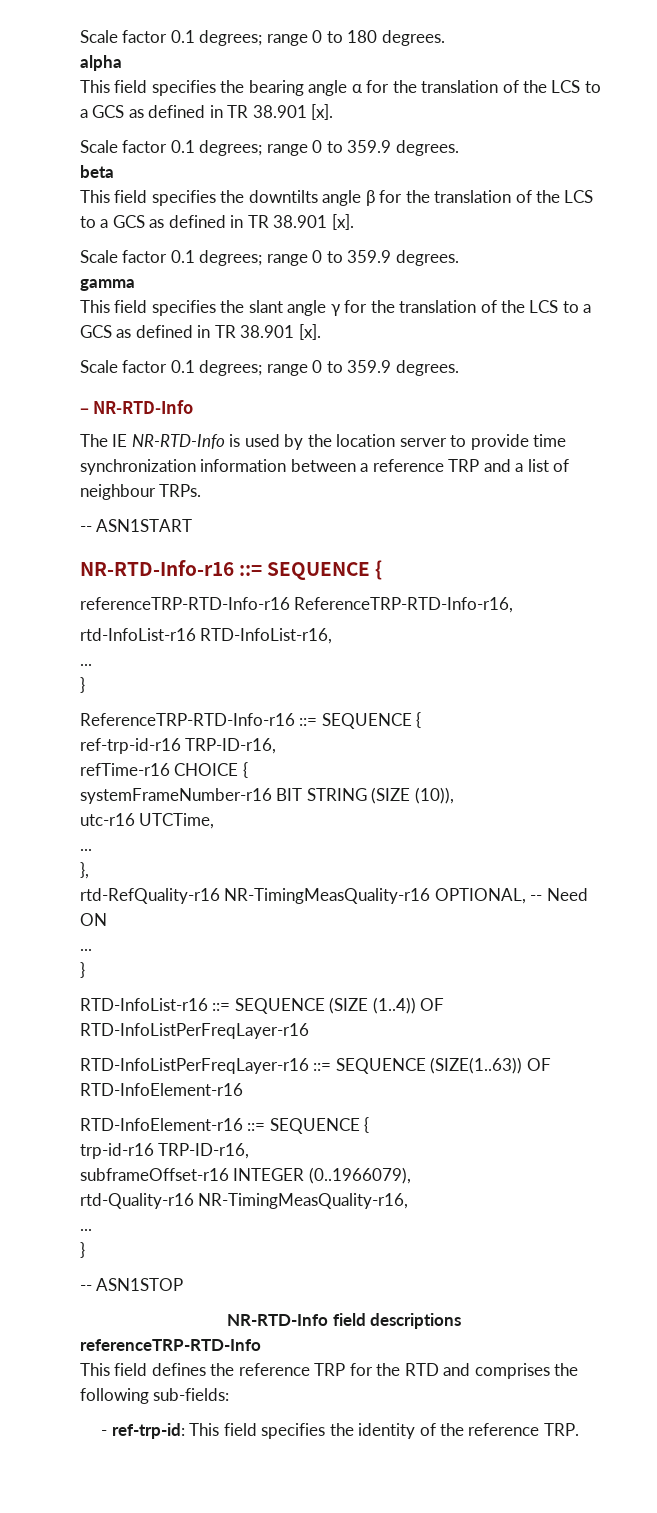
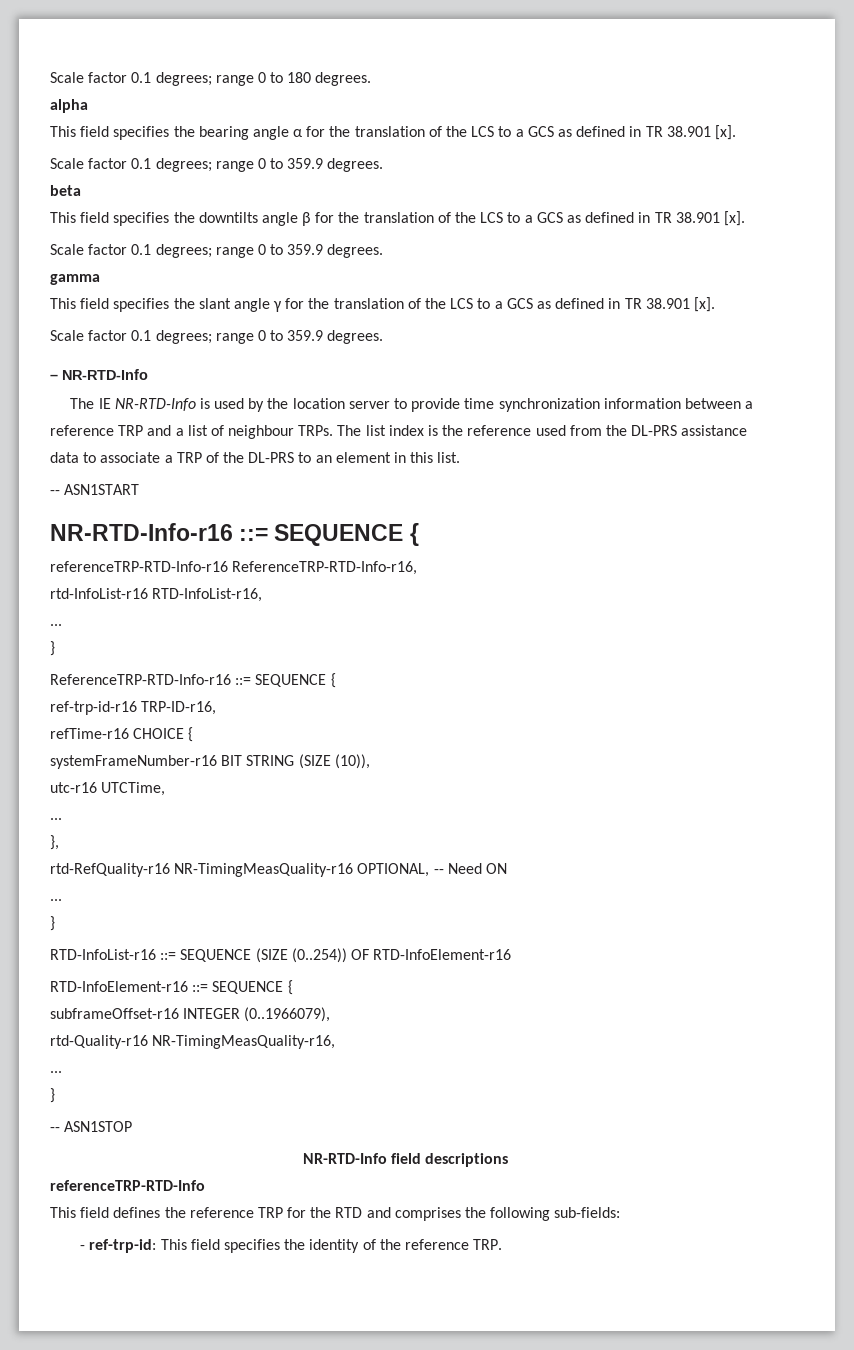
(202, 490) none -> [337,425,748,436] [50,452,461,463] The list index is the reference used from the DL-PRS assistance data to associate a TRP of the DL-PRS to an element in this list.
[372,997,445,1014] [80,1023,309,1039] [80,1057,523,1074] (1..4)) OF RTD-InfoListPerFreqLayer-r16 // RTD-InfoListPerFreqLayer-r16 ::= SEQUENCE (SIZE(1..63)) -> [291,948,347,963] (0..254))
[80,1143,250,1159] // trp-id-r16 TRP-ID-r16, -> (293, 987) none

